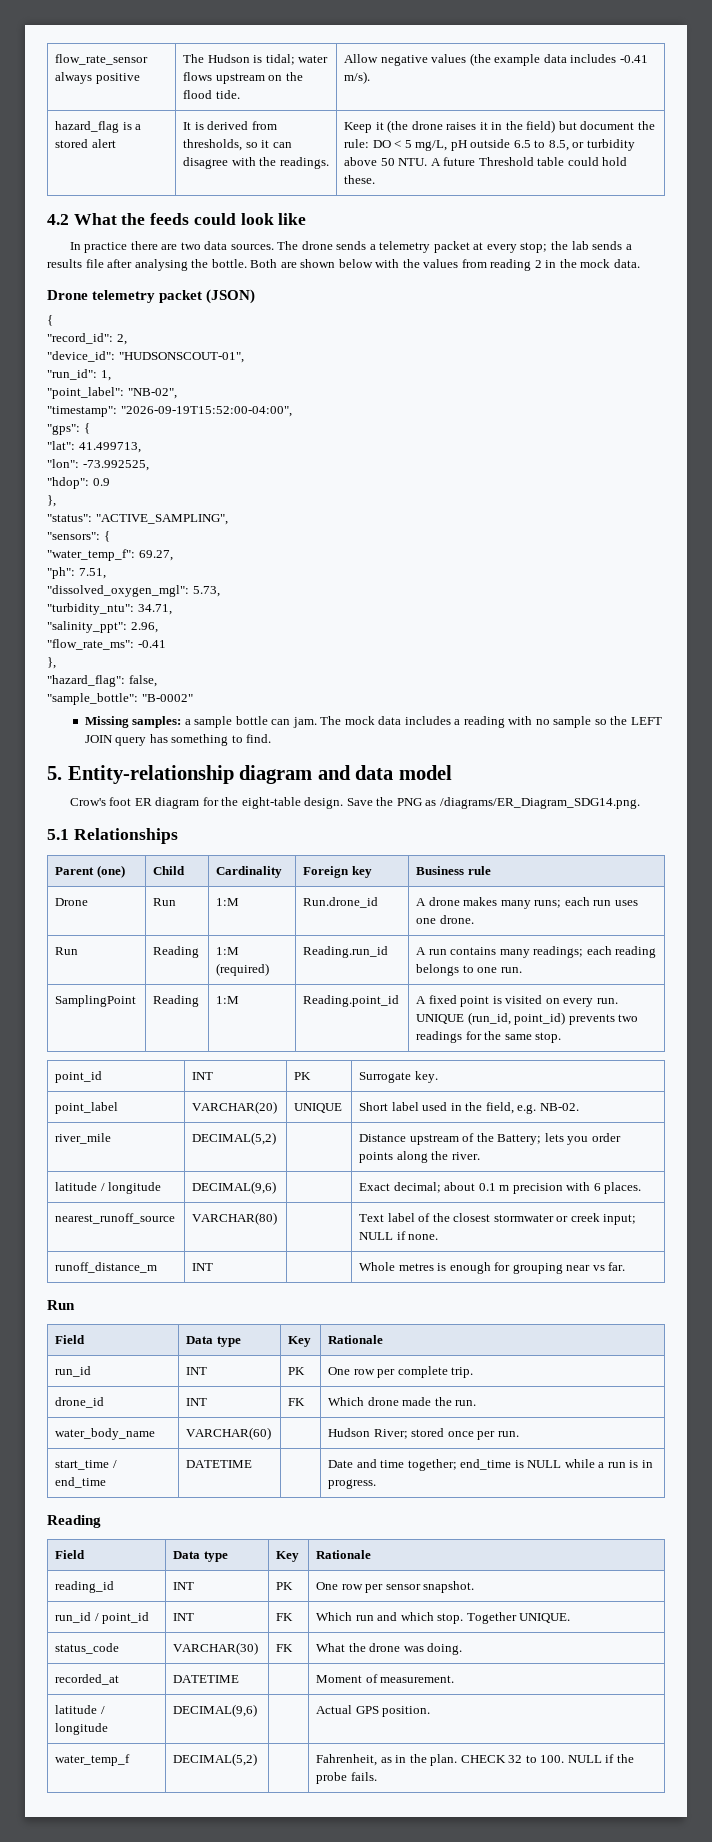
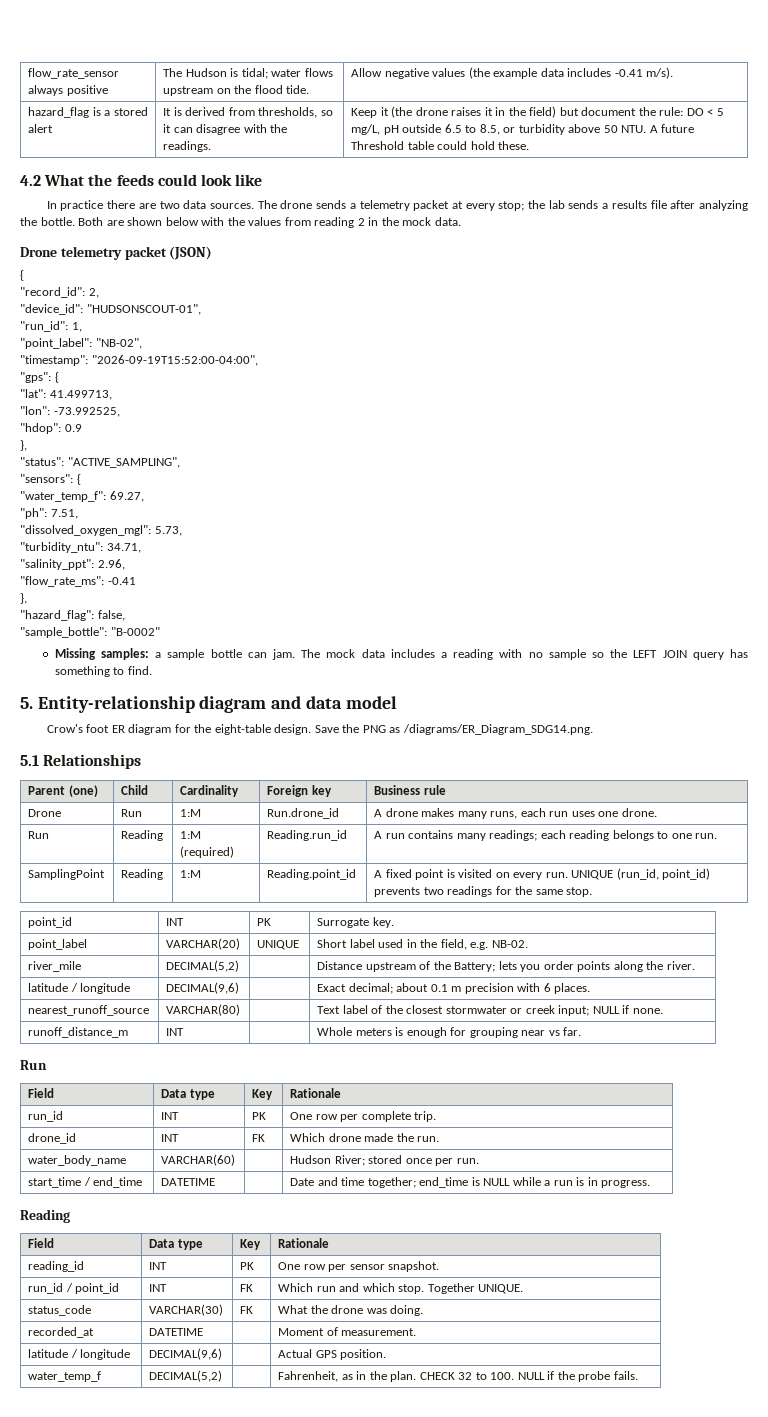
[134,259,188,271] analysing -> [698,200,748,211] analyzing
[534,900,562,908] runs; -> [490,811,518,819] runs,
[398,1263,434,1271] metres -> [355,1028,392,1036] meters

